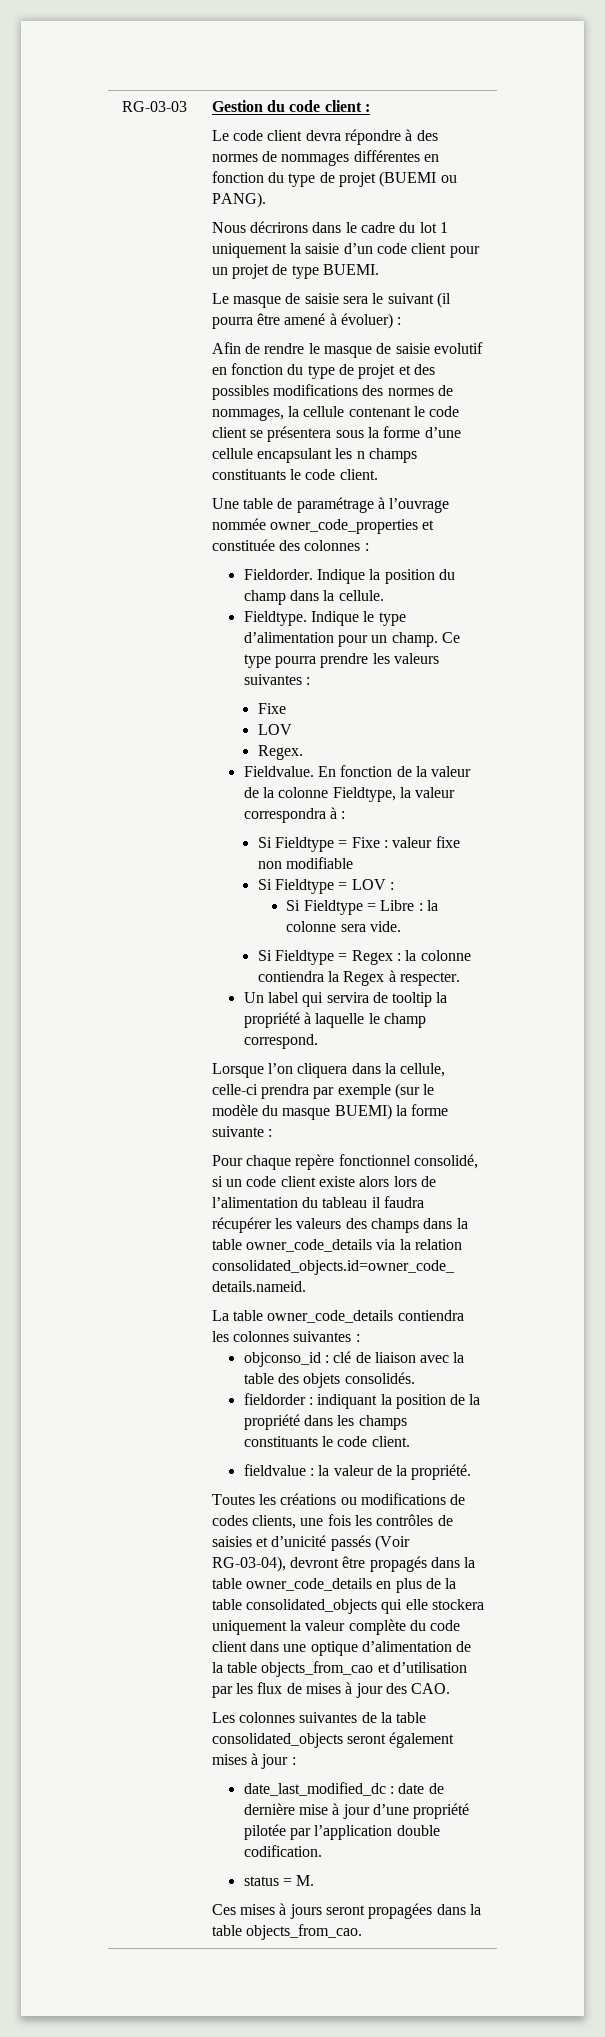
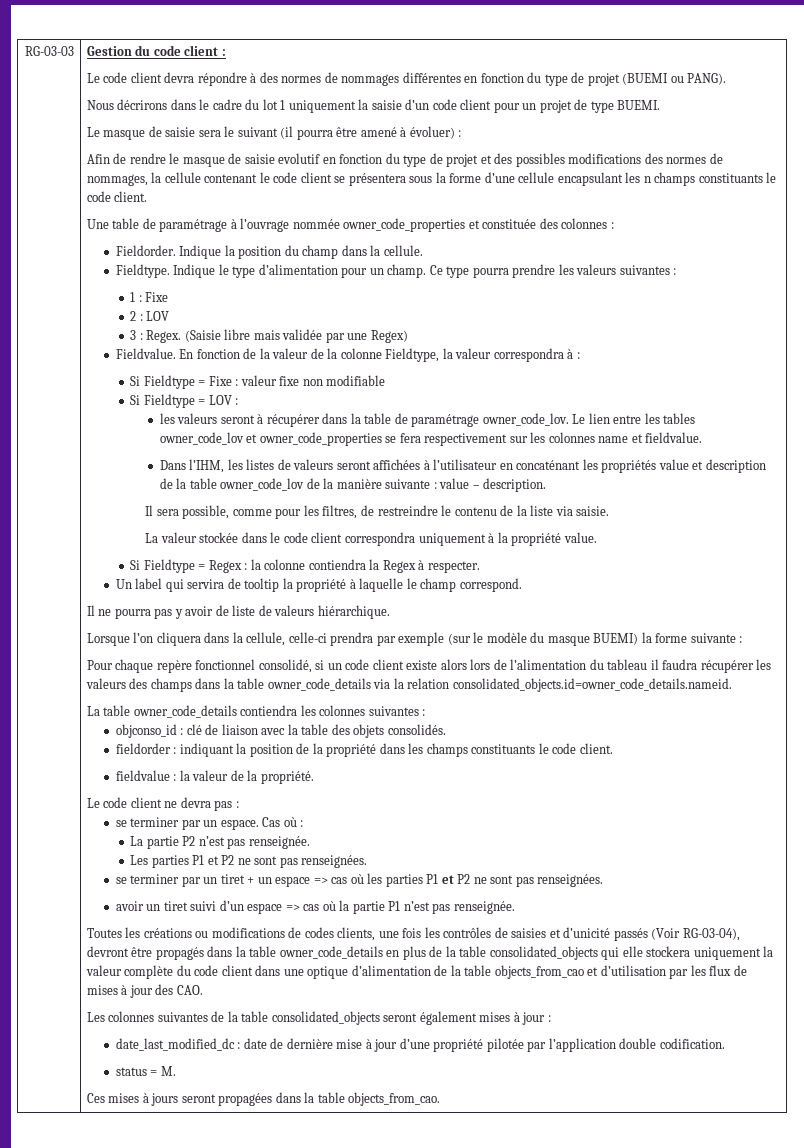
(310, 681) none -> [130,292,142,302] 1 :
(286, 708) none -> [130,311,143,321] 2 :
(292, 729) none -> [130,330,143,340] 3 :
(303, 752) none -> [184,329,408,343] (Saisie libre mais validée par une Regex)
[286,900,439,915] [286,921,402,932] Si Fieldtype = Libre : la colonne sera vide. -> [159,413,696,427] [159,432,703,446] [159,459,766,473] [159,478,547,492] [145,505,610,519] [145,532,597,546] les valeurs seront à récupérer dans la table de paramétrage owner_code_lov. Le lien entre les tables owner_code_lov et owner_code_properties se fera respectivement sur les colonnes name et fieldvalue. // Dans l’IHM, les listes de valeurs seront affichées à l’utilisateur en concaténant les propriétés value et description de la table owner_code_lov de la manière suivante : value – description. // Il sera possible, comme pour les filtres, de restreindre le contenu de la liste via saisie. // La valeur stockée dans le code client correspondra uniquement à la propriété value.
(318, 1041) none -> [86,605,390,619] // Il ne pourra pas y avoir de liste de valeurs hiérarchique.
(472, 1472) none -> [86,797,239,811] [115,817,304,830] [130,836,310,849] [130,855,368,868] [115,873,604,887] [115,900,515,914] // Le code client ne devra pas : // se terminer par un espace. Cas où : // La partie P2 n’est pas renseignée. // Les parties P1 et P2 ne sont pas renseignées. // se terminer par un tiret + un espace => cas où les parties P1 et P2 ne sont pas renseignées. // avoir un tiret suivi d’un espace => cas où la partie P1 n’est pas renseignée.

